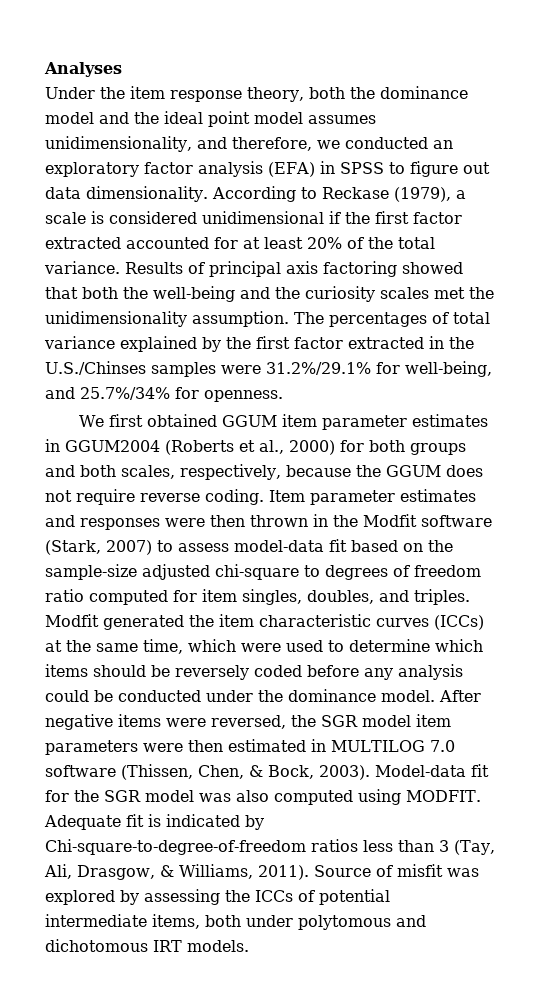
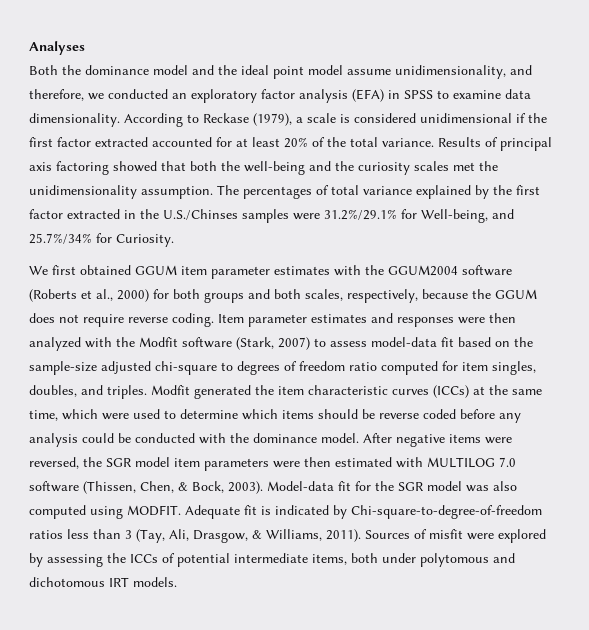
[45,86,345,102] Under the item response theory, both -> [29,65,58,75] Both
[308,115,376,124] assumes -> [347,69,391,75] assume
[409,161,490,177] figure out -> [453,90,501,99] examine
[404,361,492,377] well-being, -> [421,209,488,223] Well-being,
[204,390,283,402] openness. -> [116,234,174,247] Curiosity.
[45,439,160,452] in GGUM2004 -> [334,265,512,276] with the GGUM2004 software
[250,514,328,527] thrown in -> [29,337,112,351] analyzed with
[175,665,249,680] reversely -> [379,413,419,419] reverse
[206,690,253,702] under -> [199,433,226,444] with
[311,739,326,752] in -> [396,457,423,468] with
[313,865,371,877] Source -> [365,530,410,539] Sources
[446,868,479,877] was -> [467,533,494,540] were

